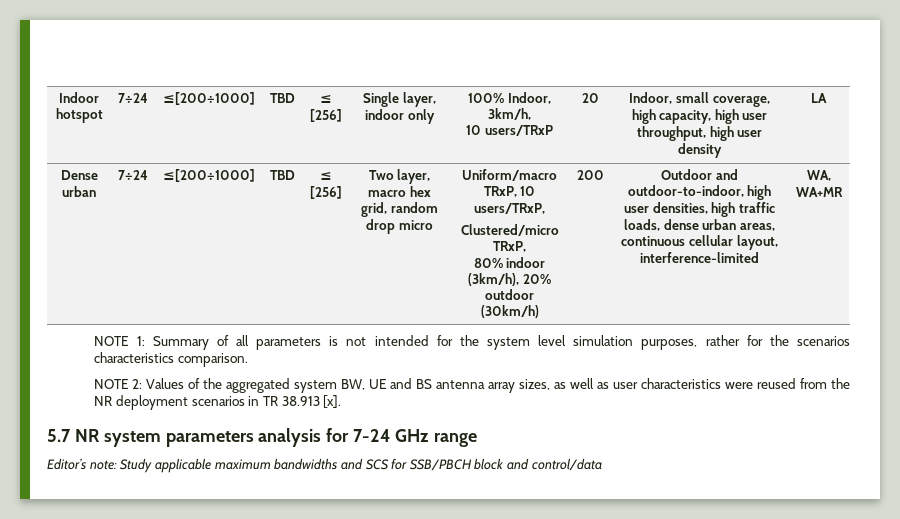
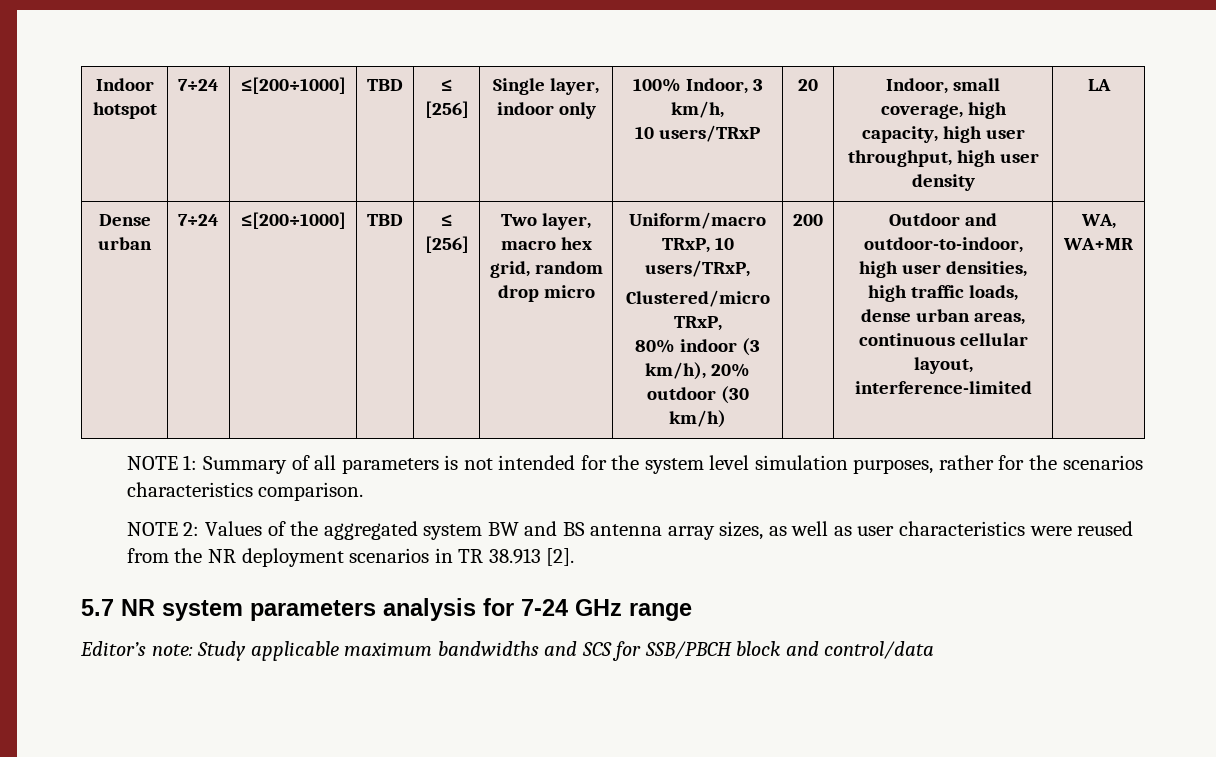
[488,108,531,120] 3km/h, -> [752,79,763,91] [671,101,724,118] 3 km/h,
[468,273,551,286] [485,289,534,300] [480,305,539,318] (3km/h), 20% outdoor (30km/h) -> [741,338,760,356] [645,362,750,380] [646,386,749,404] [669,410,726,428] (3 km/h), 20% outdoor (30 km/h)
[341,379,387,390] BW, UE -> [487,522,519,536] BW
[323,395,342,408] [x]. -> [546,548,575,566] [2].

